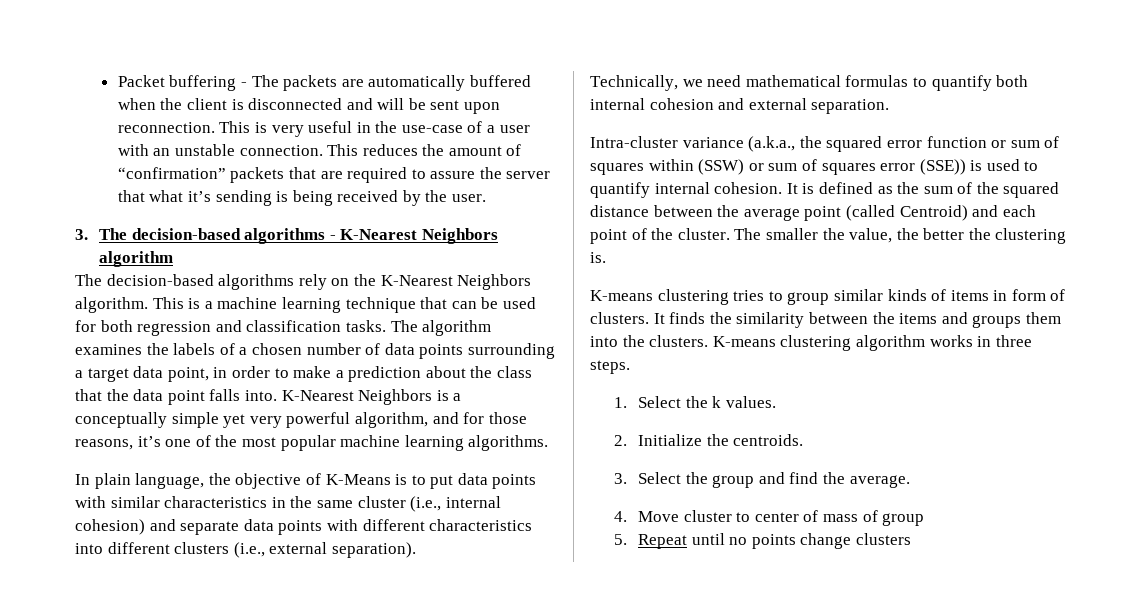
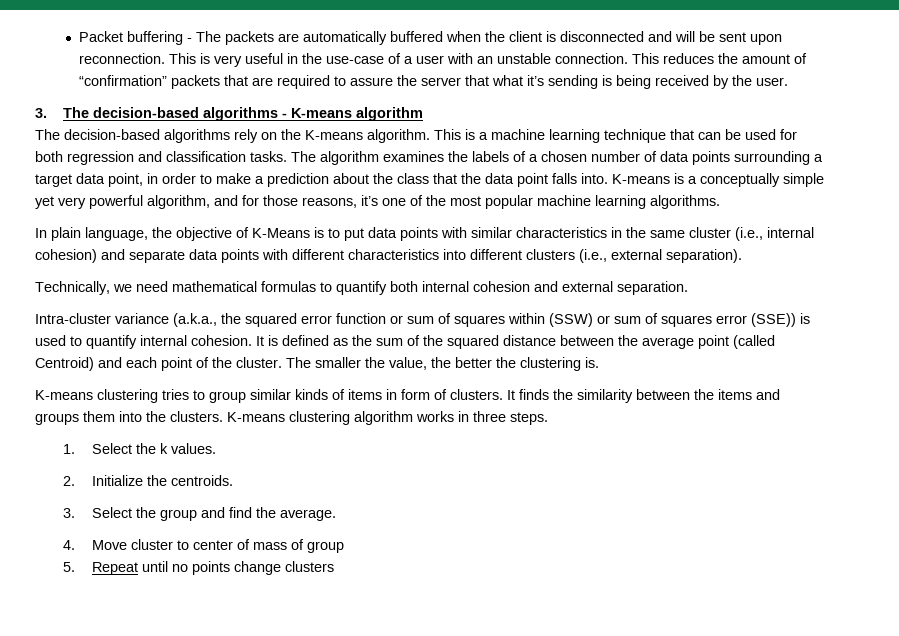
[340,228,498,244] K-Nearest Neighbors -> [291,108,353,118] K-means
[380,274,532,290] K-Nearest Neighbors -> [305,130,363,140] K-means
[281,389,433,405] K-Nearest Neighbors -> [612,174,670,184] K-means

